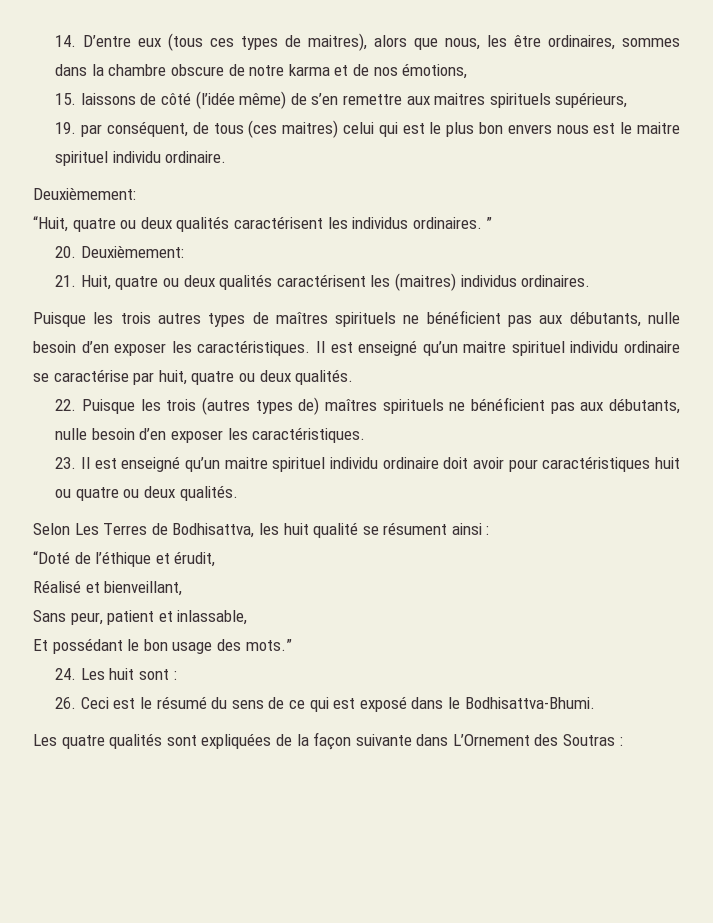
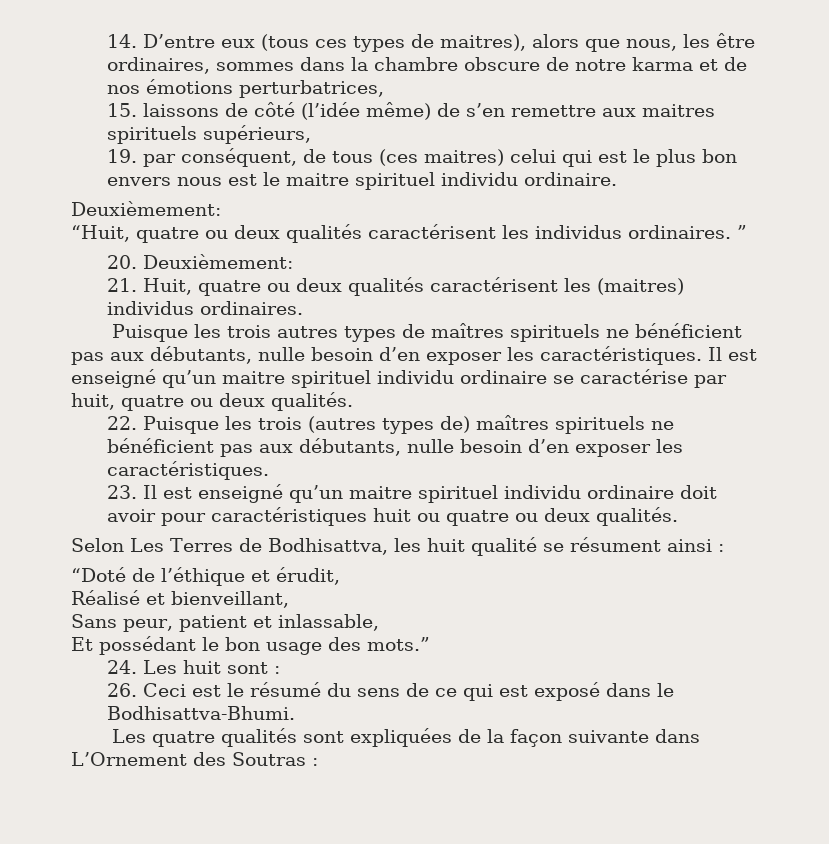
[402,63,468,79] émotions, -> [145,79,384,98] émotions perturbatrices,

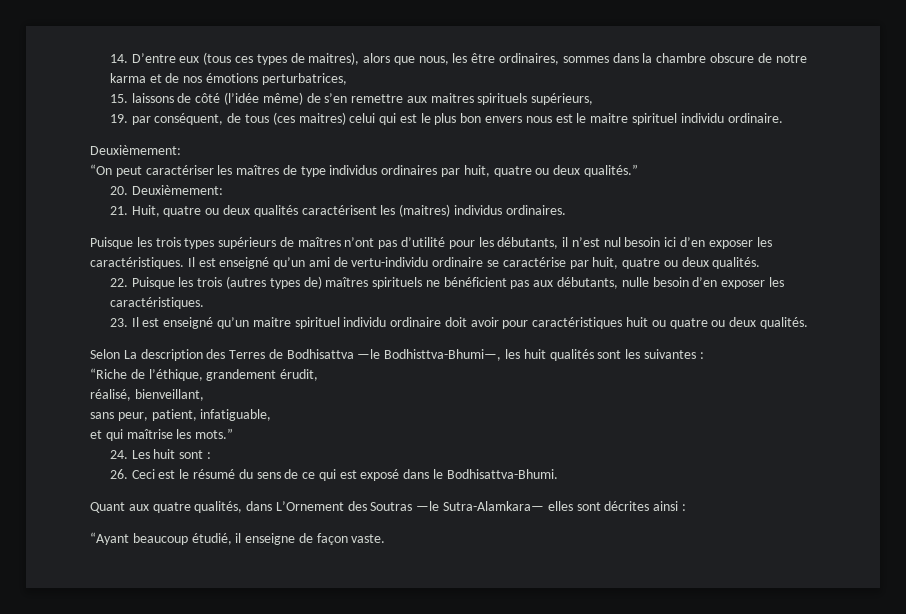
[71,224,747,243] “Huit, quatre ou deux qualités caractérisent les individus ordinaires. ” -> [90,164,638,177] “On peut caractériser les maîtres de type individus ordinaires par huit, quatre ou deux qualités.”
[276,323,742,342] [71,346,373,365] autres types de maîtres spirituels ne bénéficient pas aux débutants, nulle besoin -> [184,237,677,249] types supérieurs de maîtres n’ont pas d’utilité pour les débutants, il n’est nul besoin ici
[222,370,454,388] maitre spirituel individu -> [308,257,429,267] ami de vertu-individu
[130,537,724,556] [71,567,270,586] Les Terres de Bodhisattva, les huit qualité se résument ainsi : // “Doté de l’éthique et -> [123,349,704,361] [90,368,277,381] La description des Terres de Bodhisattva —le Bodhisttva-Bhumi—, les huit qualités sont les suivantes : // “Riche de l’éthique, grandement
[71,590,165,605] Réalisé et -> [90,389,131,401] réalisé,
[71,614,379,632] [71,636,361,655] Sans peur, patient et inlassable, // Et possédant le bon usage des -> [90,409,272,421] [90,429,192,441] sans peur, patient, infatiguable, // et qui maîtrise les
[111,728,700,747] [71,752,318,766] Les quatre qualités sont expliquées de la façon suivante dans L’Ornement des Soutras : -> [90,501,686,513] [90,532,386,545] Quant aux quatre qualités, dans L’Ornement des Soutras —le Sutra-Alamkara— elles sont décrites ainsi : // “Ayant beaucoup étudié, il enseigne de façon vaste.

